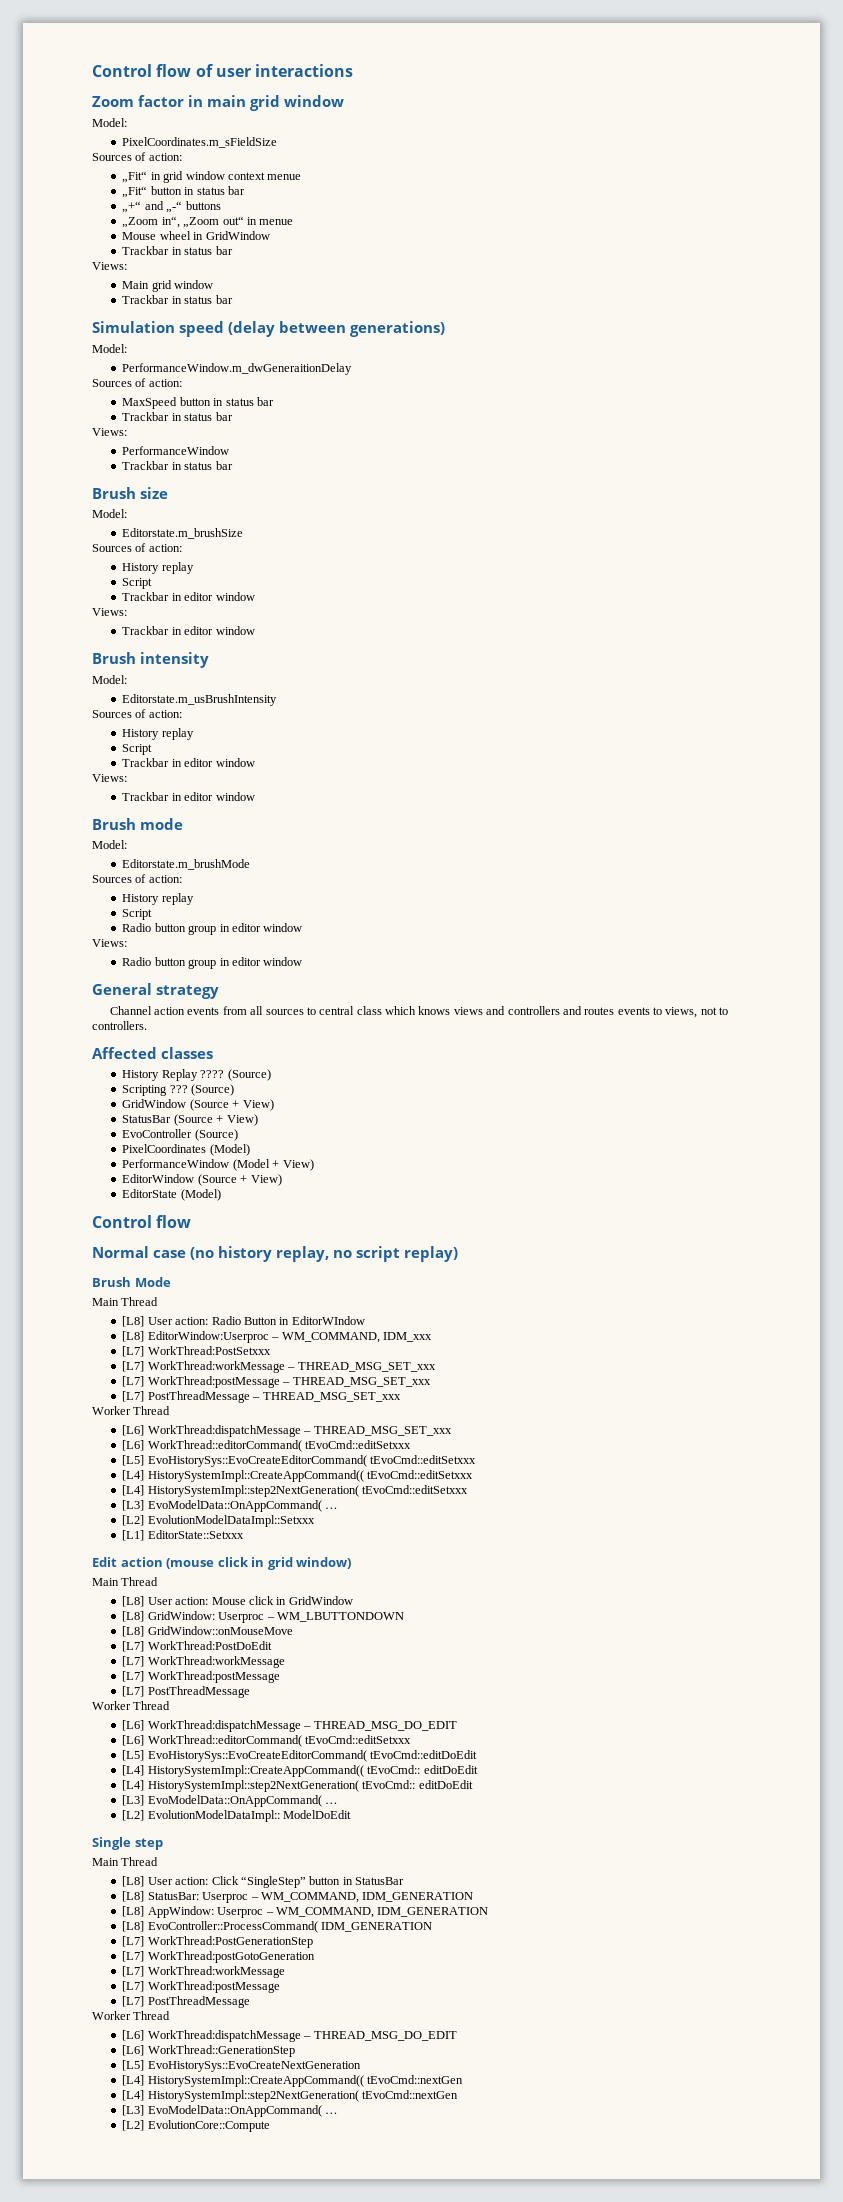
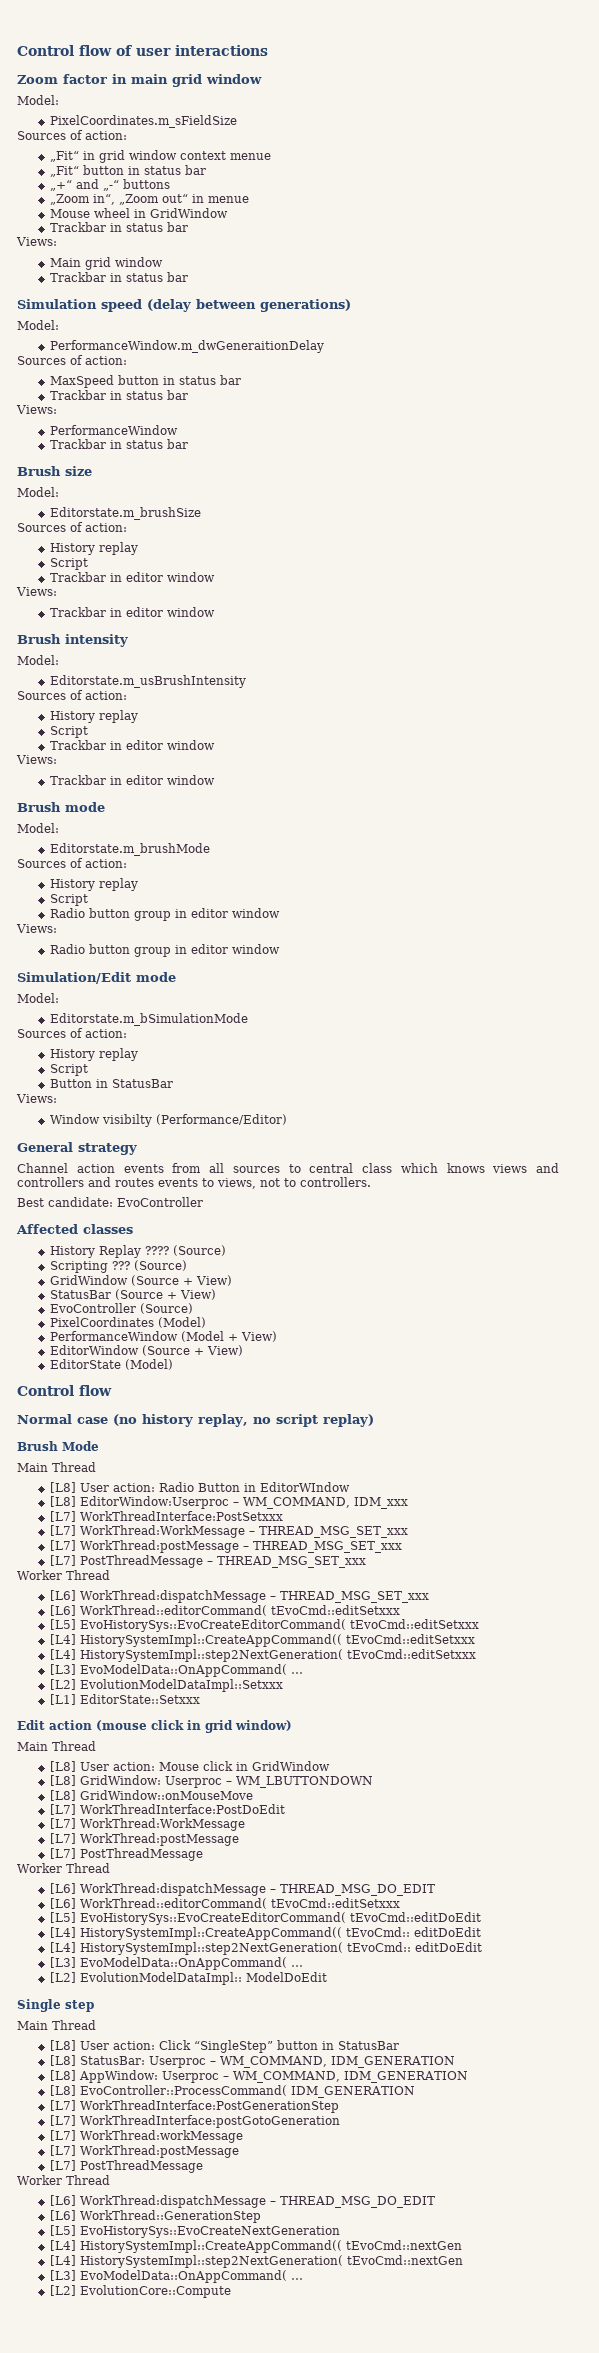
(303, 961) none -> [17,972,176,984] [17,993,59,1003] [49,1013,248,1026] [17,1028,127,1038] [49,1048,138,1061] [49,1064,88,1076] [49,1079,173,1088] [16,1094,57,1103] [49,1114,287,1127] // Simulation/Edit mode // Model: // Editorstate.m_bSimulationMode // Sources of action: // History replay // Script // Button in StatusBar // Views: // Window visibilty (Performance/Editor)
(147, 1025) none -> [17,1197,203,1207] // Best candidate: EvoController
[147,1346,271,1355] [122,1361,285,1373] WorkThread:PostSetxxx // [L7] WorkThread:workMessage -> [79,1511,283,1521] [49,1525,245,1538] WorkThreadInterface:PostSetxxx // [L7] WorkThread:WorkMessage
[147,1641,272,1650] [122,1656,285,1668] WorkThread:PostDoEdit // [L7] WorkThread:workMessage -> [79,1804,285,1814] [49,1818,245,1831] WorkThreadInterface:PostDoEdit // [L7] WorkThread:WorkMessage
[147,1936,313,1948] [122,1951,315,1963] WorkThread:PostGenerationStep // [L7] WorkThread:postGotoGeneration -> [79,2100,339,2113] [49,2115,340,2128] WorkThreadInterface:PostGenerationStep // [L7] WorkThreadInterface:postGotoGeneration

